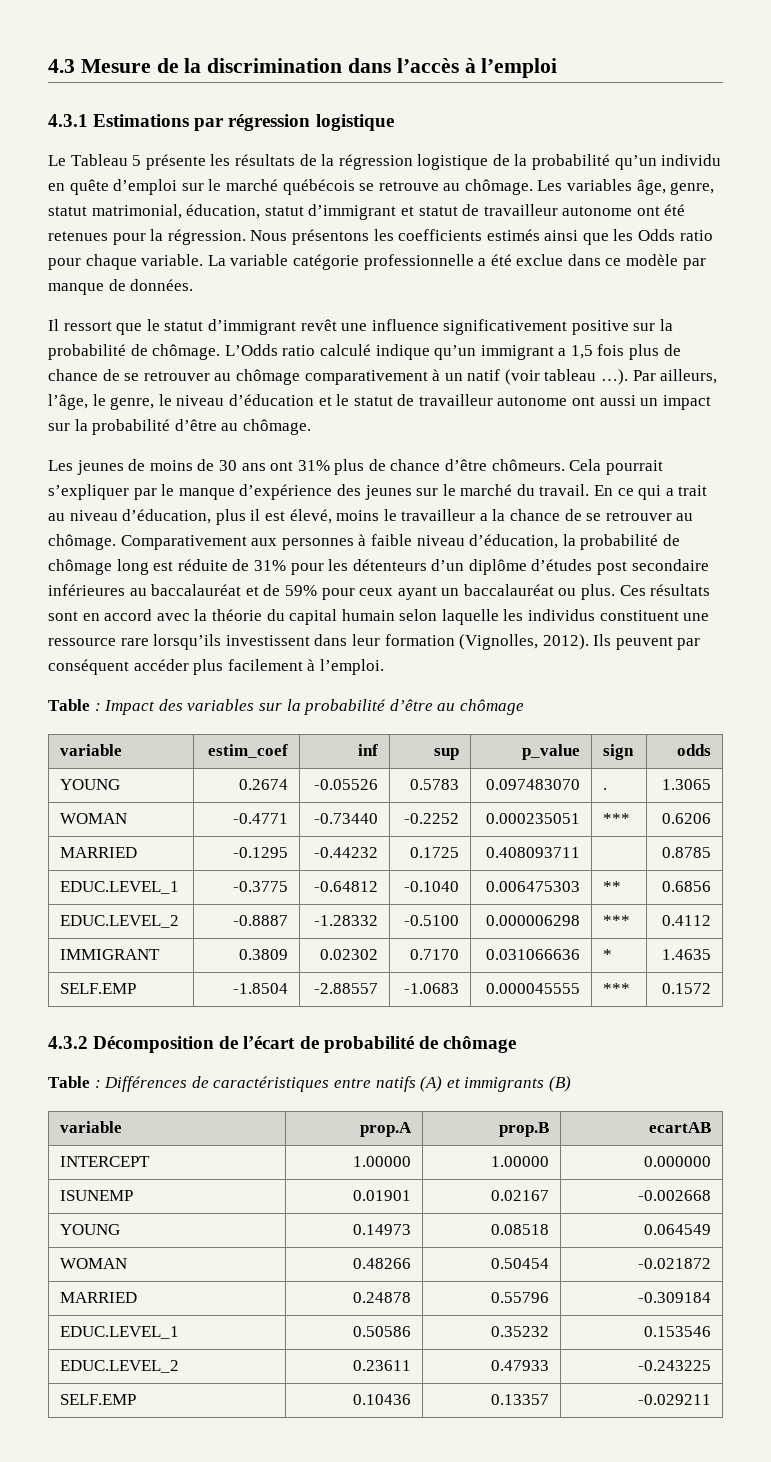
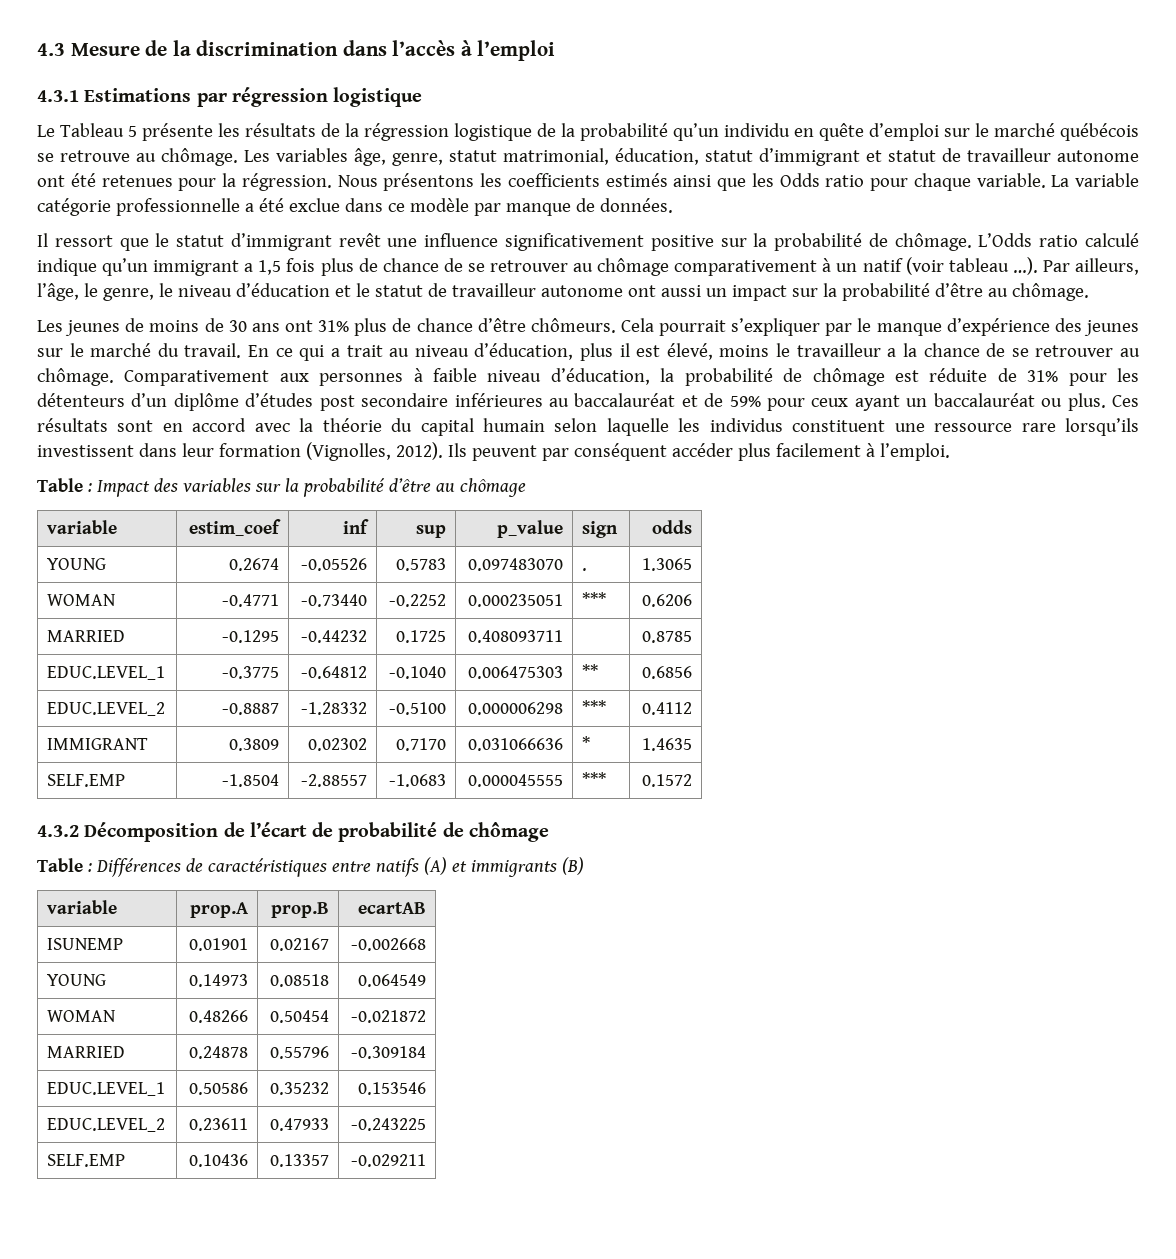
[116,559,149,575] long -> (885, 377) none
[60,1156,151,1167] [352,1156,411,1167] [490,1156,549,1167] [643,1156,711,1167] // INTERCEPT | 1.00000 | 1.00000 | 0.000000 -> (426, 908) none

